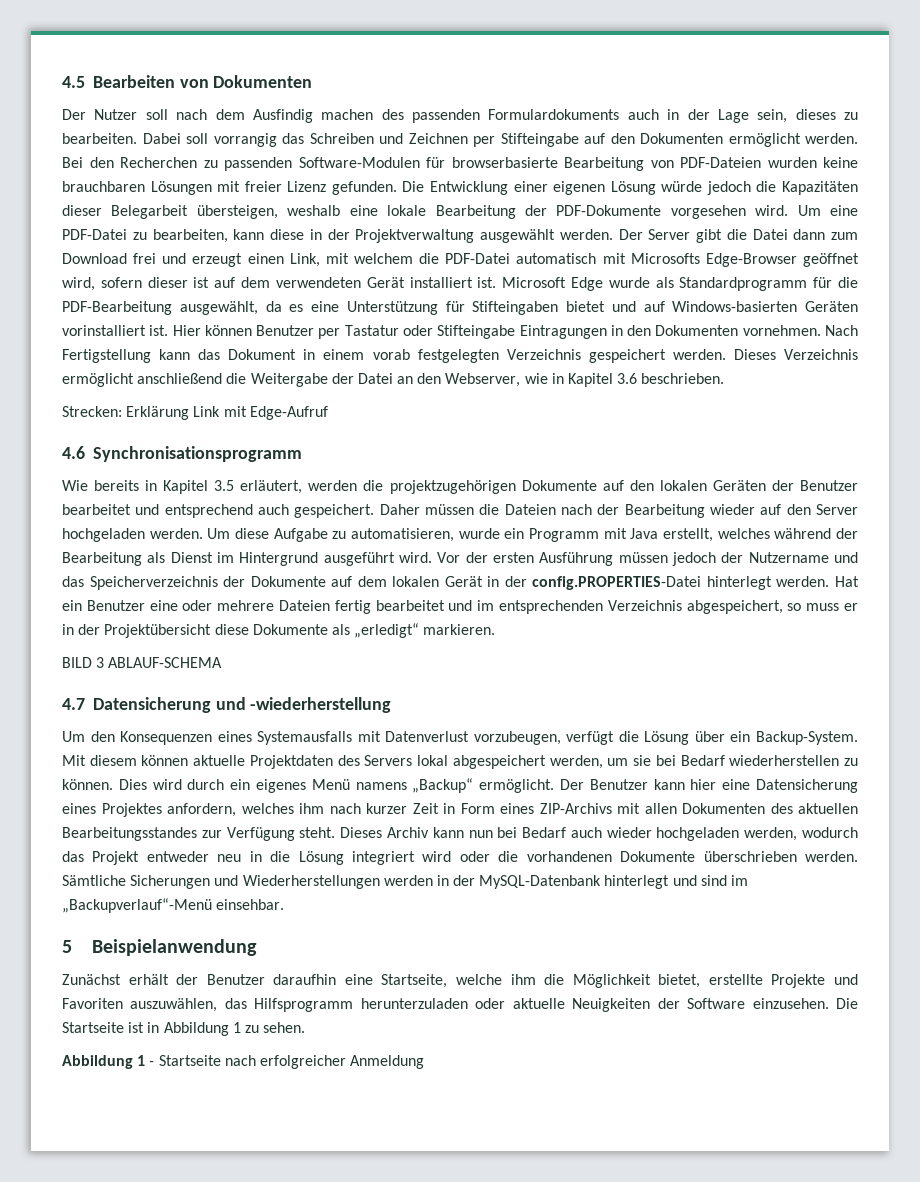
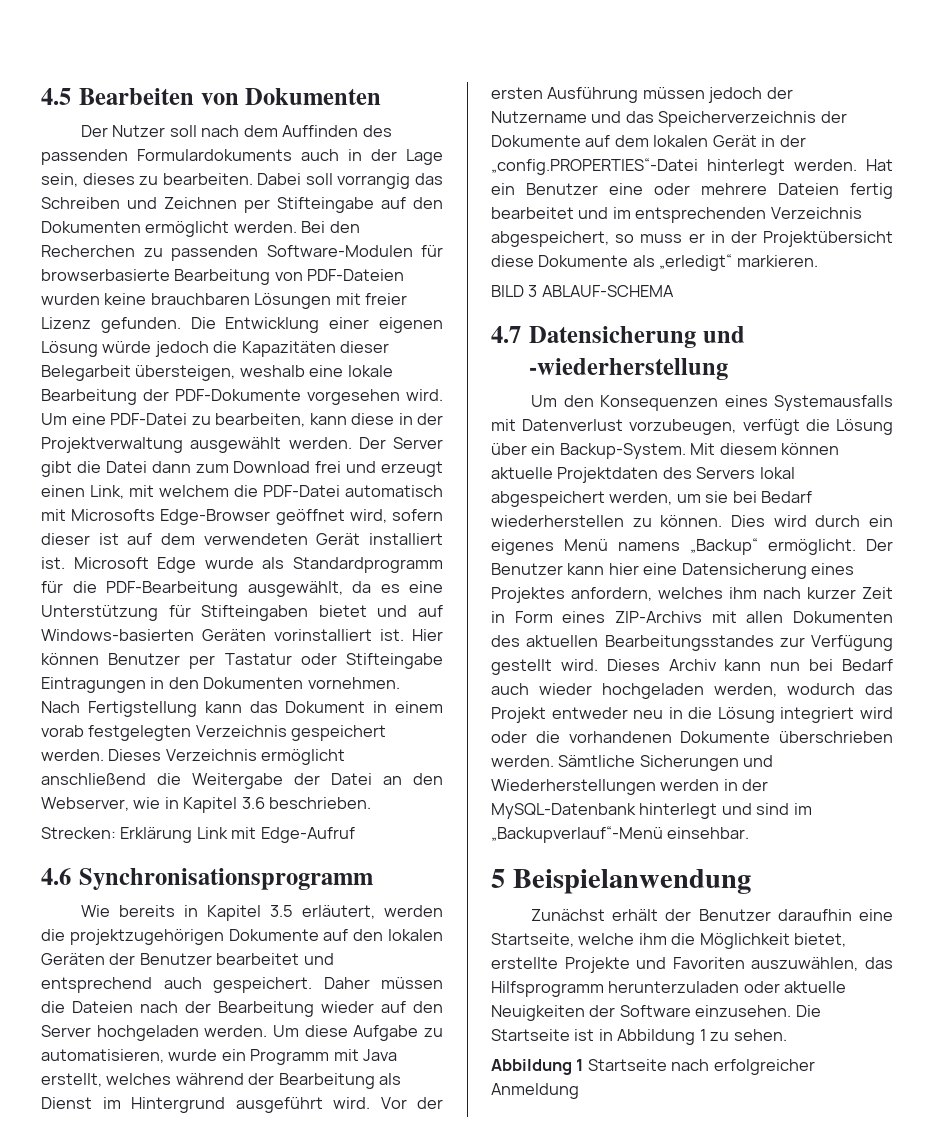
[252,109,374,123] Ausfindig machen -> [282,125,359,137] Auffinden
[532,576,702,590] config.PROPERTIES-Datei -> [491,158,698,175] „config.PROPERTIES“-Datei
[299,827,336,838] steht. -> [491,659,598,675] gestellt wird.
[149,1061,155,1066] - -> (584, 1065) none

